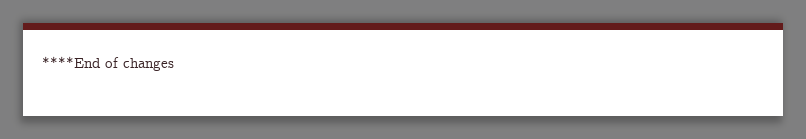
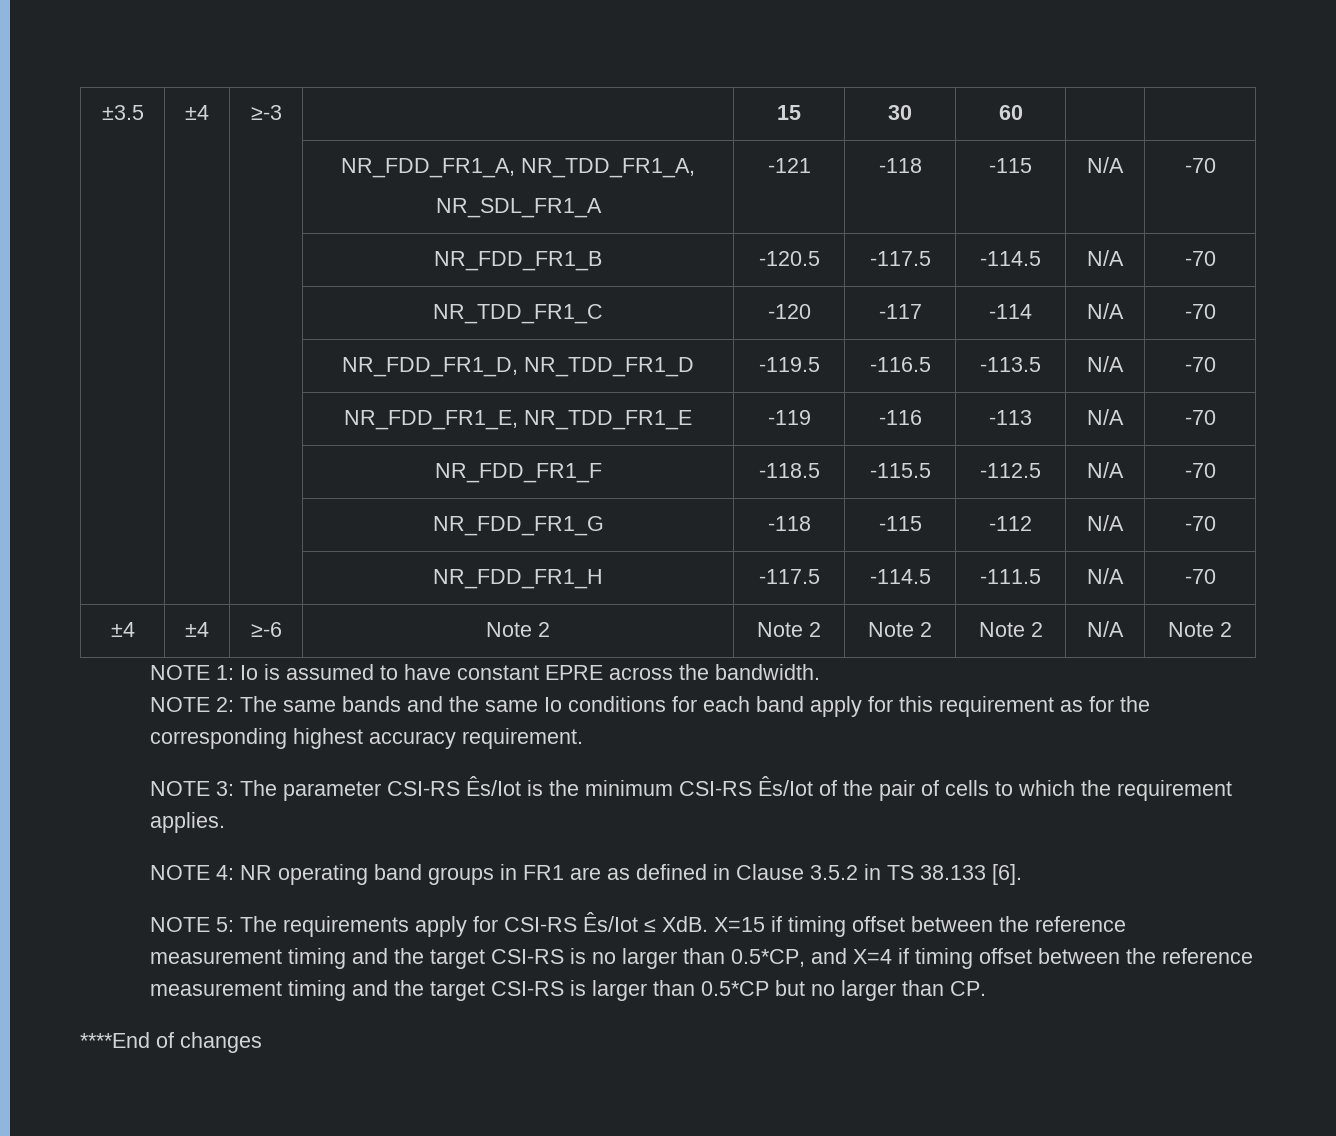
(42, 62) none -> [101,105,144,120] [185,105,209,120] [250,105,282,120] [777,105,801,120] [888,105,912,120] [998,105,1023,120] [341,158,695,178] [435,198,602,218] [767,158,811,173] [878,158,922,173] [989,158,1032,173] [1087,157,1124,173] [1184,158,1216,173] [434,251,602,271] [758,251,820,266] [869,251,931,266] [980,251,1041,266] [1087,250,1124,266] [1184,251,1216,266] [433,304,603,324] [767,304,811,319] [878,304,922,319] [989,304,1032,319] [1087,303,1124,319] [1184,304,1216,319] [342,357,694,377] [758,357,820,372] [869,357,931,372] [980,357,1041,372] [1087,356,1124,372] [1184,357,1216,372] [344,410,692,430] [767,410,811,425] [878,410,922,425] [989,410,1032,425] [1087,409,1124,425] [1184,410,1216,425] [434,463,602,483] [758,463,820,478] [869,463,931,478] [980,463,1041,478] [1087,462,1124,478] [1184,463,1216,478] [432,516,604,536] [767,516,811,531] [878,516,922,531] [989,516,1032,531] [1087,515,1124,531] [1184,516,1216,531] [433,569,603,589] [758,569,820,584] [869,569,931,584] [980,569,1041,584] [1087,568,1124,584] [1184,569,1216,584] [110,622,135,637] [185,622,209,637] [250,622,282,637] [486,622,550,637] [757,622,821,637] [868,622,932,637] [978,622,1043,637] [1087,621,1124,637] [1168,622,1232,637] [150,664,821,680] [150,696,1151,717] [150,728,584,749] [150,776,1233,801] [150,812,226,833] [150,864,1023,885] [150,912,1127,937] [150,948,1254,969] [150,980,987,1001] ±3.5 | ±4 | ≥-3 | | 15 | 30 | 60 | | // | | | NR_FDD_FR1_A, NR_TDD_FR1_A, // NR_SDL_FR1_A | -121 | -118 | -115 | N/A | -70 // | | | NR_FDD_FR1_B | -120.5 | -117.5 | -114.5 | N/A | -70 // | | | NR_TDD_FR1_C | -120 | -117 | -114 | N/A | -70 // | | | NR_FDD_FR1_D, NR_TDD_FR1_D | -119.5 | -116.5 | -113.5 | N/A | -70 // | | | NR_FDD_FR1_E, NR_TDD_FR1_E | -119 | -116 | -113 | N/A | -70 // | | | NR_FDD_FR1_F | -118.5 | -115.5 | -112.5 | N/A | -70 // | | | NR_FDD_FR1_G | -118 | -115 | -112 | N/A | -70 // | | | NR_FDD_FR1_H | -117.5 | -114.5 | -111.5 | N/A | -70 // ±4 | ±4 | ≥-6 | Note 2 | Note 2 | Note 2 | Note 2 | N/A | Note 2 // NOTE 1: Io is assumed to have constant EPRE across the bandwidth. // NOTE 2: The same bands and the same Io conditions for each band apply for this requirement as for the corresponding highest accuracy requirement. // NOTE 3: The parameter CSI-RS Ês/Iot is the minimum CSI-RS Ês/Iot of the pair of cells to which the requirement applies. // NOTE 4: NR operating band groups in FR1 are as defined in Clause 3.5.2 in TS 38.133 [6]. // NOTE 5: The requirements apply for CSI-RS Ês/Iot ≤ XdB. X=15 if timing offset between the reference measurement timing and the target CSI-RS is no larger than 0.5*CP, and X=4 if timing offset between the reference measurement timing and the target CSI-RS is larger than 0.5*CP but no larger than CP. //

